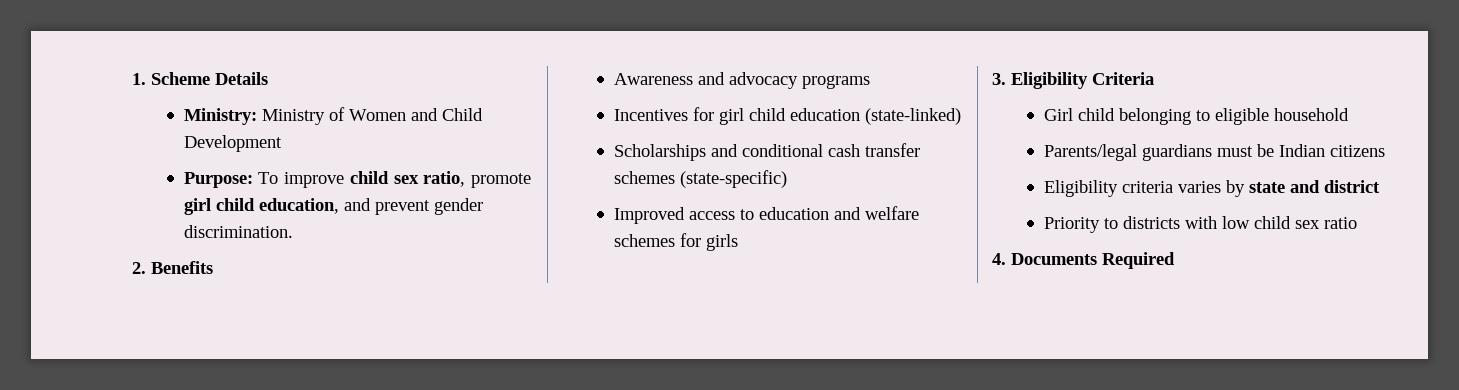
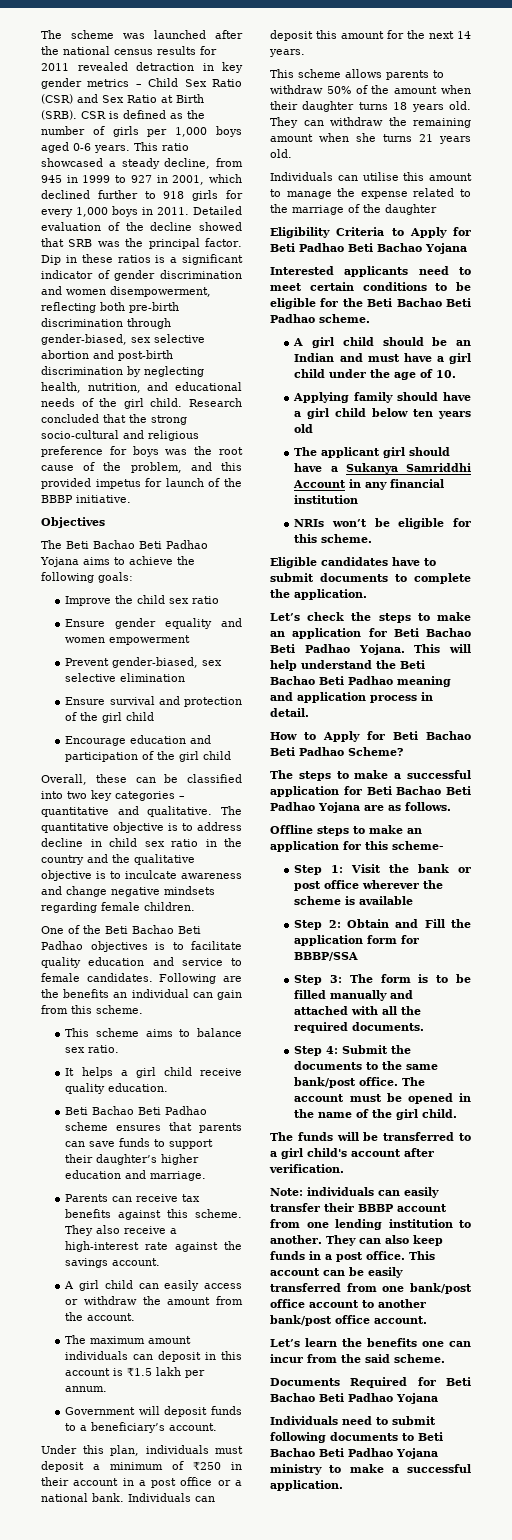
[132,72,268,85] [183,107,483,125] [183,135,282,152] [183,171,531,188] [183,198,483,215] [183,225,293,238] [132,261,213,274] [613,72,870,89] [613,107,961,125] [613,143,920,161] [613,170,787,188] [613,206,919,224] [613,233,738,251] [992,72,1154,89] [1043,108,1349,125] [1043,144,1385,161] [1043,180,1380,197] [1043,216,1357,233] [992,252,1175,269] 1. Scheme Details // Ministry: Ministry of Women and Child Development // Purpose: To improve child sex ratio, promote girl child education, and prevent gender discrimination. // 2. Benefits // Awareness and advocacy programs // Incentives for girl child education (state-linked) // Scholarships and conditional cash transfer schemes (state-specific) // Improved access to education and welfare schemes for girls // 3. Eligibility Criteria // Girl child belonging to eligible household // Parents/legal guardians must be Indian citizens // Eligibility criteria varies by state and district // Priority to districts with low child sex ratio // 4. Documents Required -> [41,30,243,39] [41,46,217,55] [41,62,243,73] [41,78,243,89] [41,94,204,104] [41,110,205,120] [41,126,242,137] [41,142,189,153] [41,158,243,169] [41,174,242,185] [41,190,243,201] [41,206,242,217] [41,222,242,231] [41,238,243,249] [41,254,243,265] [41,270,242,281] [41,286,211,297] [41,302,179,313] [41,318,171,329] [41,334,205,345] [41,350,173,361] [41,366,204,377] [41,382,242,393] [41,398,242,409] [41,414,187,425] [41,430,199,441] [41,446,243,457] [41,462,242,473] [41,478,242,489] [41,495,131,503] [41,517,105,528] [41,540,208,549] [40,556,195,567] [41,572,133,583] [65,595,220,606] [65,618,243,629] [65,635,191,645] [65,657,223,668] [65,673,186,682] [65,696,243,707] [65,712,155,723] [65,735,212,746] [65,751,232,762] [41,774,242,785] [41,790,185,801] [41,806,242,817] [41,822,242,833] [41,838,242,847] [41,854,195,865] [41,870,242,881] [41,886,215,897] [41,902,195,913] [41,925,201,934] [41,941,242,952] [41,957,242,968] [41,973,242,984] [41,989,242,1000] [41,1005,143,1014] [65,1028,242,1037] [65,1045,120,1053] [65,1067,242,1078] [65,1083,169,1094] [65,1106,208,1115] [65,1122,243,1133] [65,1138,214,1149] [65,1154,200,1165] [65,1170,207,1181] [65,1194,201,1202] [65,1209,243,1220] [65,1225,178,1236] [65,1241,243,1252] [65,1258,161,1268] [64,1280,243,1291] [65,1296,243,1305] [65,1312,136,1321] [65,1335,192,1344] [65,1351,242,1362] [65,1367,206,1378] [65,1386,108,1392] [65,1406,242,1417] [65,1422,218,1433] [41,1445,243,1456] [41,1461,242,1472] [41,1477,242,1488] [41,1493,215,1502] [270,30,471,41] [269,49,305,57] [270,69,444,80] [270,85,471,94] [270,101,471,112] [270,117,471,128] [270,133,471,144] [270,149,292,158] [270,172,472,181] [270,188,471,199] [270,204,437,215] [270,227,471,238] [270,243,467,254] [270,266,471,277] [270,282,471,291] [270,298,471,309] [270,314,370,323] [293,337,471,348] [294,353,472,364] [294,369,457,380] [293,392,471,403] [294,408,471,419] [294,424,314,433] [294,447,451,458] [294,463,471,474] [293,479,445,490] [294,495,359,504] [294,518,471,529] [294,534,373,543] [270,557,436,568] [270,573,471,584] [270,589,367,600] [270,612,471,623] [270,628,471,639] [270,644,471,655] [270,660,425,671] [270,676,451,687] [270,692,433,703] [270,708,309,717] [270,731,471,742] [270,747,403,756] [270,770,471,781] [270,786,471,797] [270,802,451,813] [270,825,422,836] [270,841,444,852] [294,864,471,875] [294,880,444,891] [294,896,414,905] [294,919,471,930] [294,935,420,946] [294,952,359,961] [294,974,471,985] [294,990,414,1001] [294,1006,422,1015] [294,1022,425,1033] [294,1045,412,1056] [294,1061,439,1070] [294,1077,426,1088] [294,1093,471,1104] [294,1109,458,1120] [270,1132,471,1141] [270,1148,434,1159] [269,1164,344,1173] [270,1187,439,1198] [270,1203,447,1212] [270,1219,471,1230] [270,1235,443,1246] [270,1251,435,1262] [270,1267,403,1278] [270,1283,472,1294] [270,1299,426,1308] [270,1315,427,1326] [270,1338,471,1347] [270,1354,445,1363] [270,1377,471,1388] [270,1393,438,1404] [270,1416,436,1425] [270,1432,443,1443] [270,1448,438,1459] [270,1464,471,1475] [270,1480,343,1491] The scheme was launched after the national census results for 2011 revealed detraction in key gender metrics – Child Sex Ratio (CSR) and Sex Ratio at Birth (SRB). CSR is defined as the number of girls per 1,000 boys aged 0-6 years. This ratio showcased a steady decline, from 945 in 1999 to 927 in 2001, which declined further to 918 girls for every 1,000 boys in 2011. Detailed evaluation of the decline showed that SRB was the principal factor. Dip in these ratios is a significant indicator of gender discrimination and women disempowerment, reflecting both pre-birth discrimination through gender-biased, sex selective abortion and post-birth discrimination by neglecting health, nutrition, and educational needs of the girl child. Research concluded that the strong socio-cultural and religious preference for boys was the root cause of the problem, and this provided impetus for launch of the BBBP initiative. // Objectives // The Beti Bachao Beti Padhao Yojana aims to achieve the following goals: // Improve the child sex ratio // Ensure gender equality and women empowerment // Prevent gender-biased, sex selective elimination // Ensure survival and protection of the girl child // Encourage education and participation of the girl child // Overall, these can be classified into two key categories – quantitative and qualitative. The quantitative objective is to address decline in child sex ratio in the country and the qualitative objective is to inculcate awareness and change negative mindsets regarding female children. // One of the Beti Bachao Beti Padhao objectives is to facilitate quality education and service to female candidates. Following are the benefits an individual can gain from this scheme. // This scheme aims to balance sex ratio. // It helps a girl child receive quality education. // Beti Bachao Beti Padhao scheme ensures that parents can save funds to support their daughter’s higher education and marriage. // Parents can receive tax benefits against this scheme. They also receive a high-interest rate against the savings account. // A girl child can easily access or withdraw the amount from the account. // The maximum amount individuals can deposit in this account is ₹1.5 lakh per annum. // Government will deposit funds to a beneficiary’s account. // Under this plan, individuals must deposit a minimum of ₹250 in their account in a post office or a national bank. Individuals can deposit this amount for the next 14 years. // This scheme allows parents to withdraw 50% of the amount when their daughter turns 18 years old. They can withdraw the remaining amount when she turns 21 years old. // Individuals can utilise this amount to manage the expense related to the marriage of the daughter // Eligibility Criteria to Apply for Beti Padhao Beti Bachao Yojana // Interested applicants need to meet certain conditions to be eligible for the Beti Bachao Beti Padhao scheme. // A girl child should be an Indian and must have a girl child under the age of 10. // Applying family should have a girl child below ten years old // The applicant girl should have a Sukanya Samriddhi Account in any financial institution // NRIs won’t be eligible for this scheme. // Eligible candidates have to submit documents to complete the application. // Let’s check the steps to make an application for Beti Bachao Beti Padhao Yojana. This will help understand the Beti Bachao Beti Padhao meaning and application process in detail. // How to Apply for Beti Bachao Beti Padhao Scheme? // The steps to make a successful application for Beti Bachao Beti Padhao Yojana are as follows. // Offline steps to make an application for this scheme- // Step 1: Visit the bank or post office wherever the scheme is available // Step 2: Obtain and Fill the application form for BBBP/SSA // Step 3: The form is to be filled manually and attached with all the required documents. // Step 4: Submit the documents to the same bank/post office. The account must be opened in the name of the girl child. // The funds will be transferred to a girl child's account after verification. // Note: individuals can easily transfer their BBBP account from one lending institution to another. They can also keep funds in a post office. This account can be easily transferred from one bank/post office account to another bank/post office account. // Let’s learn the benefits one can incur from the said scheme. // Documents Required for Beti Bachao Beti Padhao Yojana // Individuals need to submit following documents to Beti Bachao Beti Padhao Yojana ministry to make a successful application.

